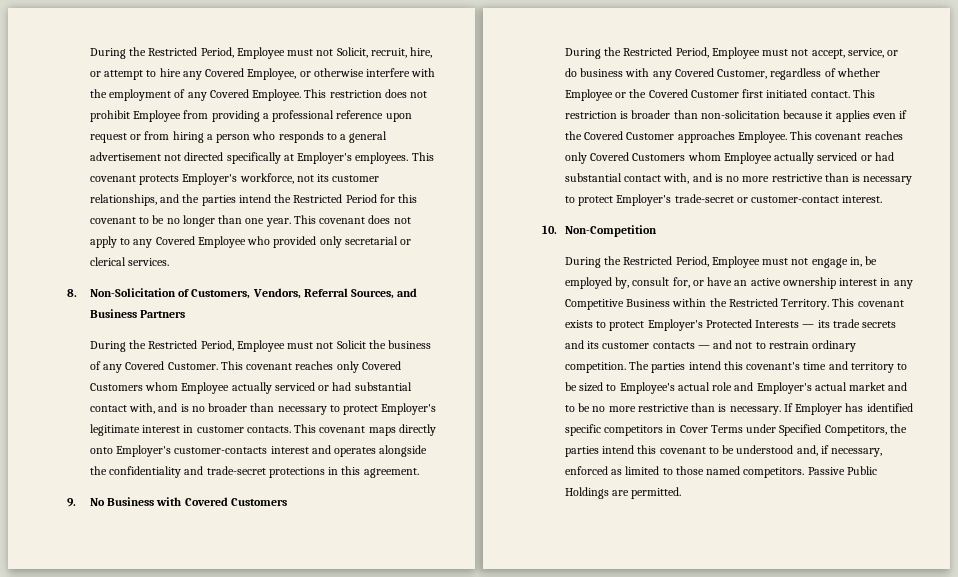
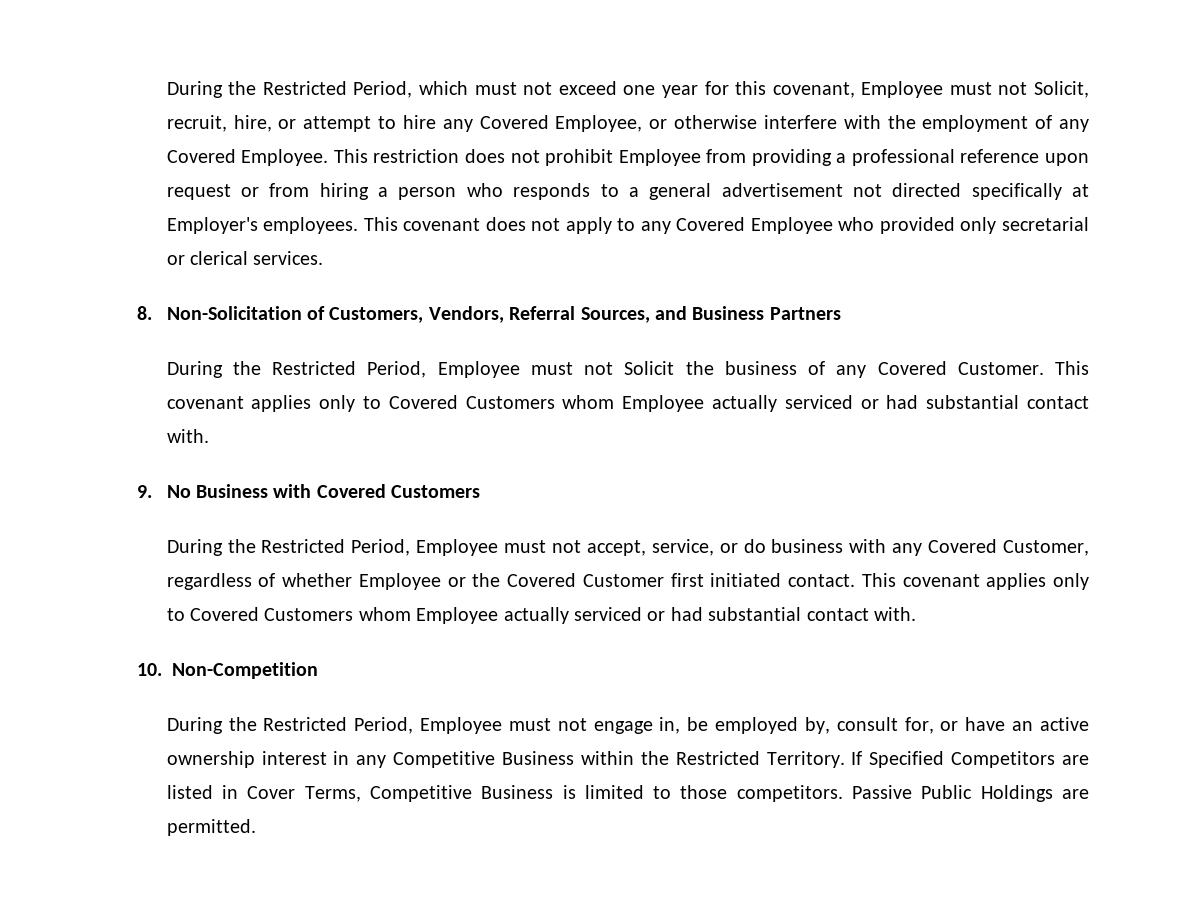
[89,47,234,59] During the Restricted Period, -> [166,81,855,98] During the Restricted Period, which must not exceed one year for this covenant,
[139,173,380,185] [89,194,418,206] [89,215,366,227] protects Employer's workforce, not its customer relationships, and the parties intend the Restricted Period for this covenant to be no longer than one year. This covenant -> (481, 224) none
[295,361,359,373] reaches only -> [251,395,382,412] applies only to
[129,403,437,415] [89,424,436,436] [89,445,428,457] [89,466,419,478] with, and is no broader than necessary to protect Employer's legitimate interest in customer contacts. This covenant maps directly onto Employer's customer-contacts interest and operates alongside the confidentiality and trade-secret protections in this agreement. -> [166,429,209,443] with.
[564,110,908,122] [564,131,903,143] [564,152,587,164] restriction is broader than non-solicitation because it applies even if the Covered Customer approaches Employee. This covenant reaches only -> [902,573,1089,590] [166,608,185,621] covenant applies only to
[663,173,913,185] [564,194,883,206] with, and is no more restrictive than is necessary to protect Employer's trade-secret or customer-contact interest. -> [874,607,917,621] with.
[832,298,904,307] [564,319,897,331] [564,340,857,352] [564,361,908,373] [564,382,908,394] [564,403,913,415] [564,424,907,436] [564,445,883,457] [564,466,623,475] This covenant exists to protect Employer's Protected Interests — its trade secrets and its customer contacts — and not to restrain ordinary competition. The parties intend this covenant's time and territory to be sized to Employee's actual role and Employer's actual market and to be no more restrictive than is necessary. If Employer has identified specific competitors in Cover Terms under Specified Competitors, the parties intend this covenant to be understood and, if necessary, enforced as -> [851,751,1090,768] [166,785,576,802] If Specified Competitors are listed in Cover Terms, Competitive Business is
[706,466,741,475] named -> (728, 792) none

